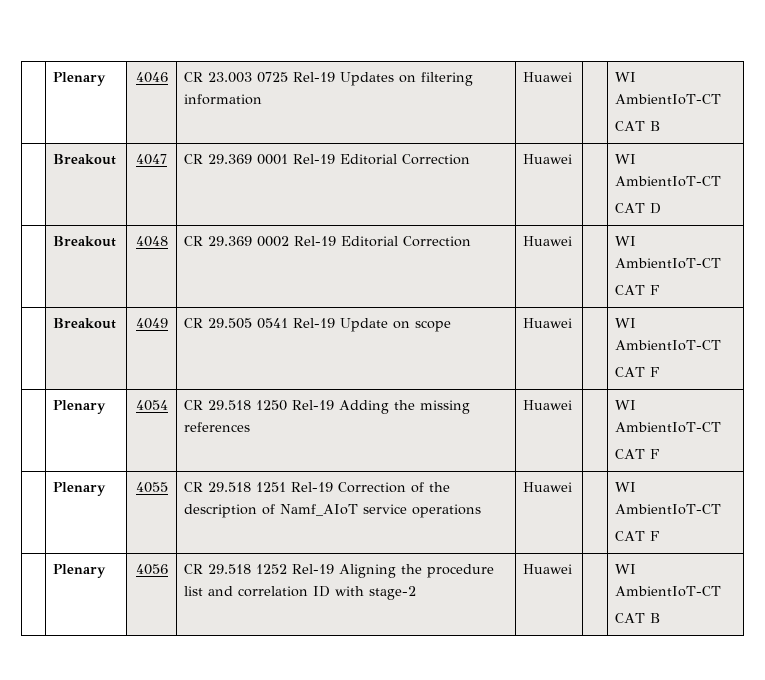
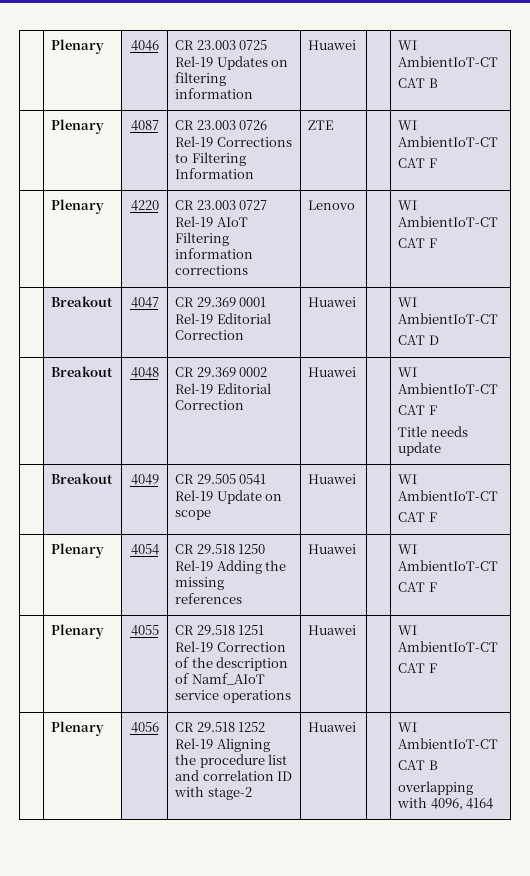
(661, 126) none -> [51,119,105,134] [130,120,159,131] [175,120,268,130] [175,136,292,147] [175,152,246,166] [175,168,255,179] [308,120,334,130] [398,120,418,130] [398,136,499,147] [398,158,437,168] [51,199,105,214] [130,200,159,211] [175,200,268,210] [175,216,248,227] [175,232,230,246] [175,248,254,259] [175,265,249,275] [308,200,356,210] [398,200,418,210] [398,216,499,227] [398,238,437,248] // | Plenary | 4087 | CR 23.003 0726 Rel-19 Corrections to Filtering Information | ZTE | | WI AmbientIoT-CT // CAT F // | Plenary | 4220 | CR 23.003 0727 Rel-19 AIoT Filtering information corrections | Lenovo | | WI AmbientIoT-CT // CAT F
(660, 290) none -> [398,426,468,437] [398,442,442,456] // Title needs update
(661, 618) none -> [398,781,474,795] [397,797,494,810] // overlapping with 4096, 4164

